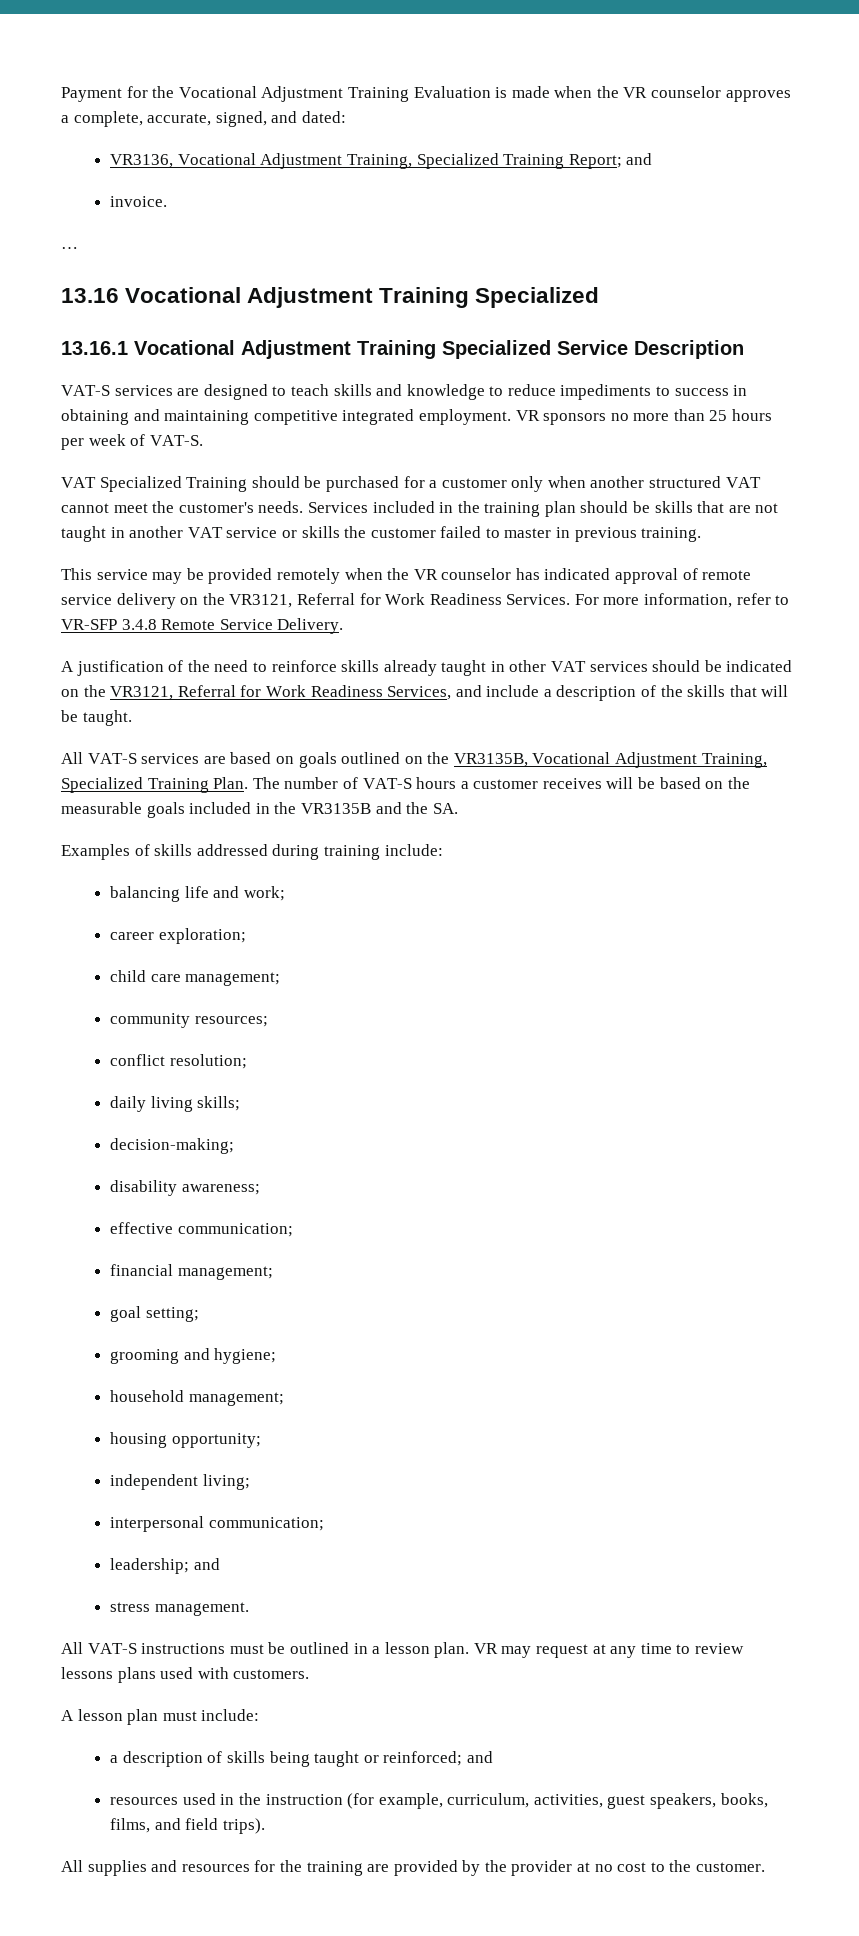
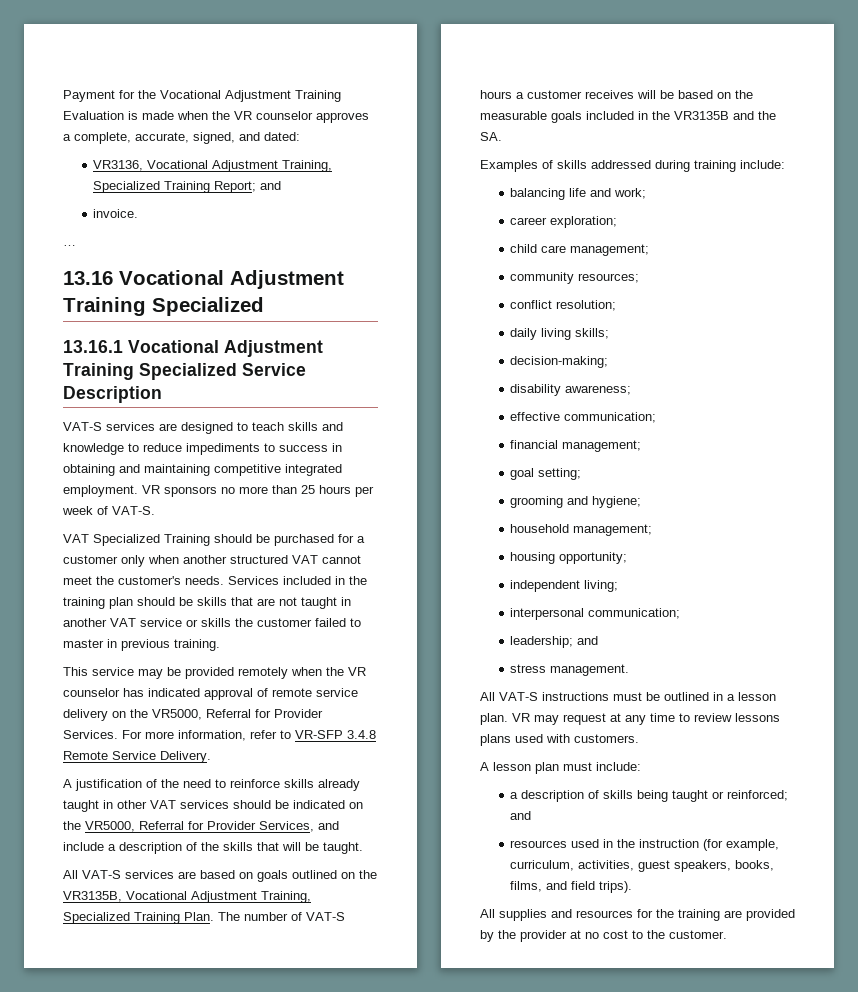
[229,593,502,608] VR3121, Referral for Work Readiness -> [152,709,323,720] VR5000, Referral for Provider
[110,685,383,700] VR3121, Referral for Work Readiness -> [85,821,256,832] VR5000, Referral for Provider

